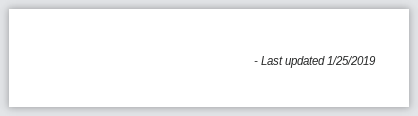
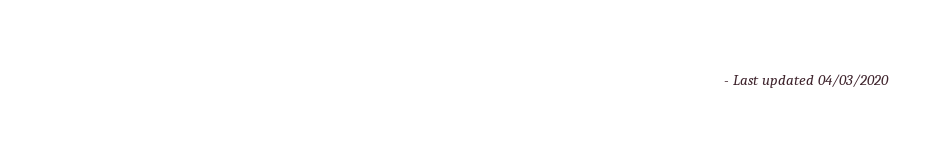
[327,56,376,65] 1/25/2019 -> [817,74,889,87] 04/03/2020

